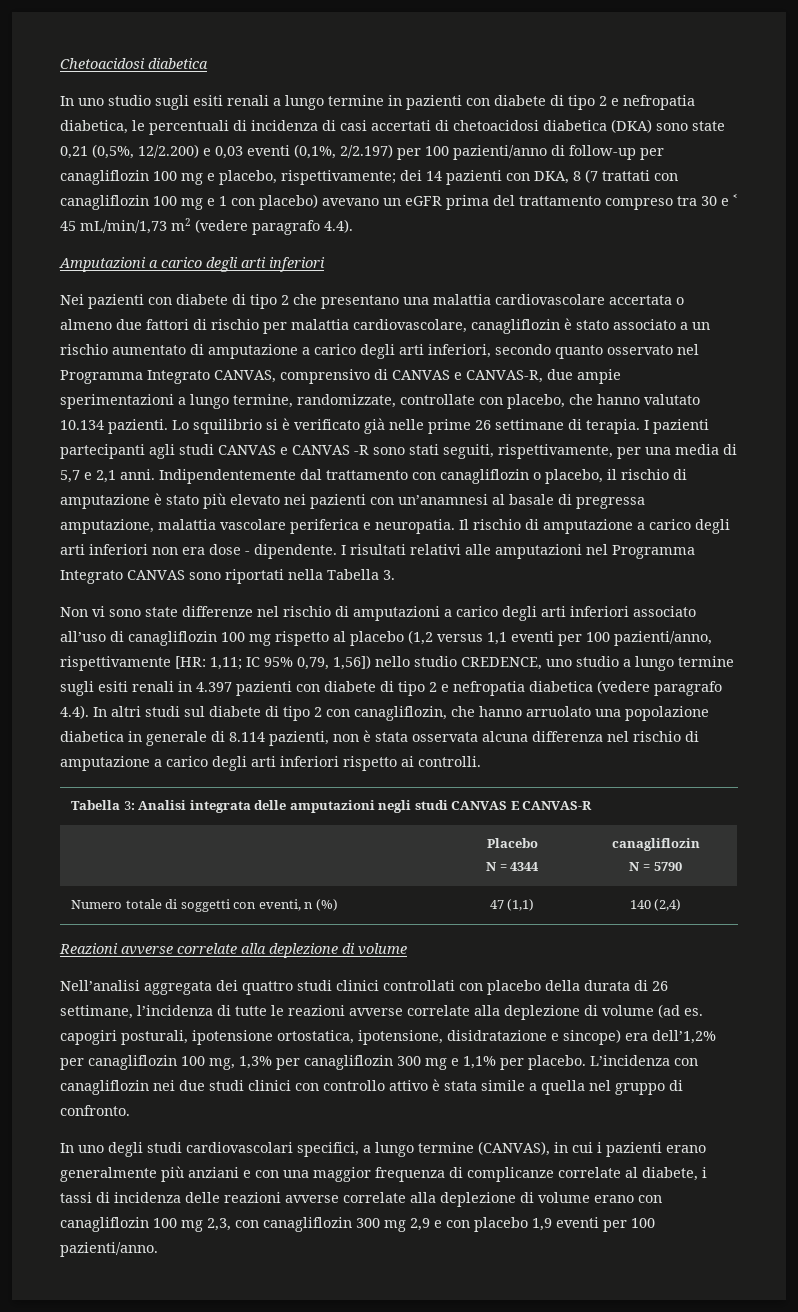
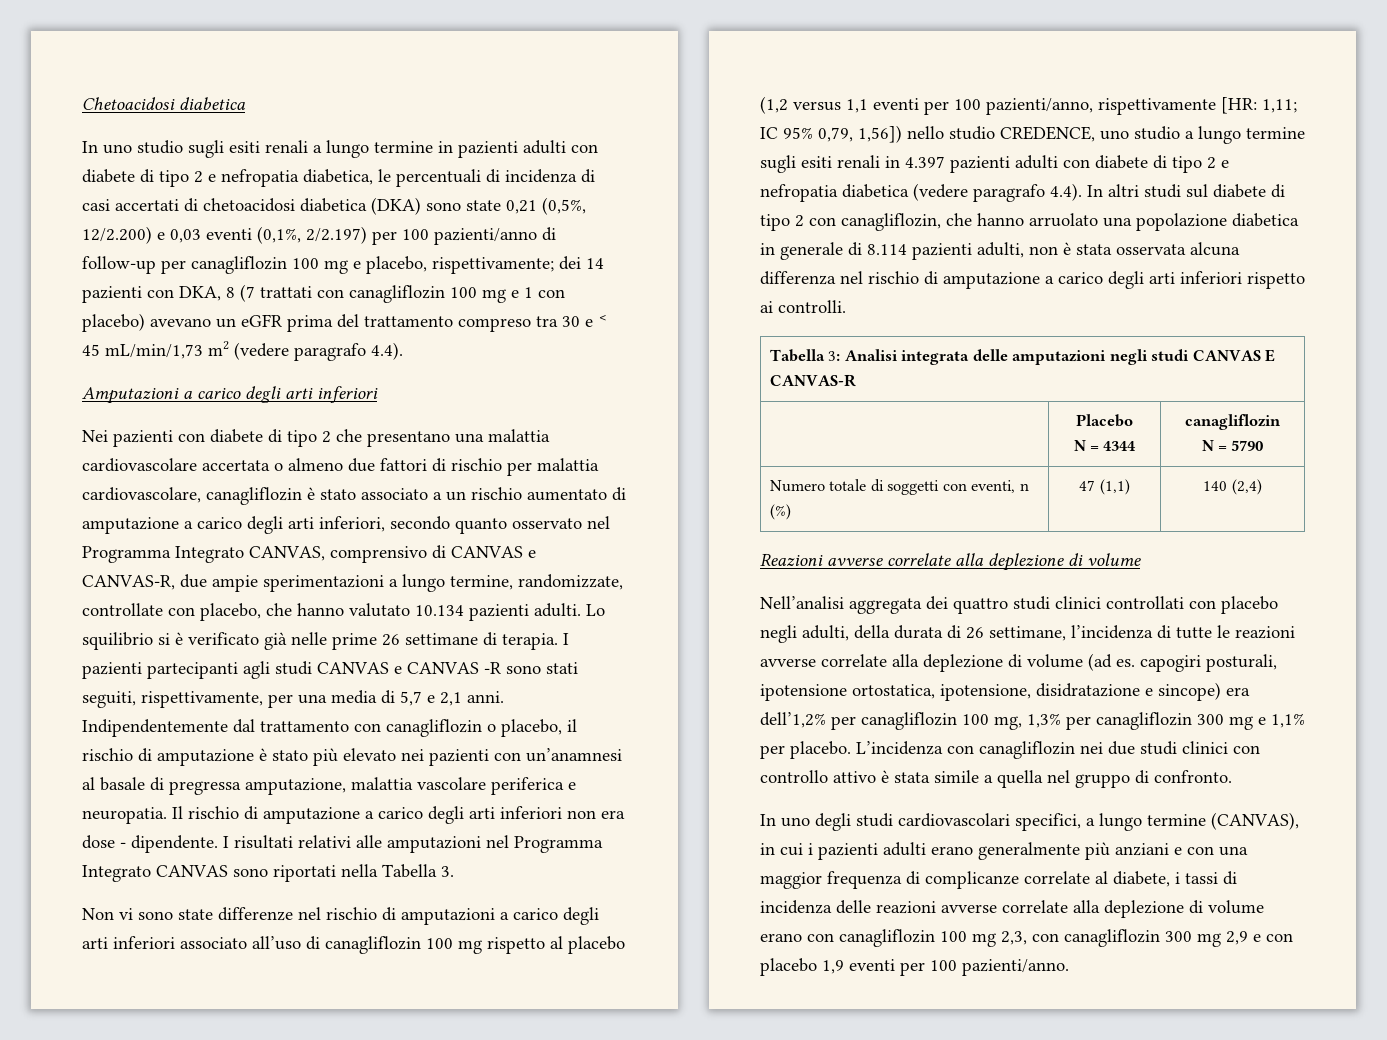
(462, 102) none -> [523,140,566,154] adulti
[108,419,168,434] pazienti. -> [469,603,581,621] pazienti adulti.
(292, 688) none -> [1015,155,1058,169] adulti
[269,731,329,746] pazienti, -> [912,242,1024,260] pazienti adulti,
(541, 987) none -> [760,625,849,643] negli adulti,
(662, 1149) none -> [883,842,926,856] adulti

